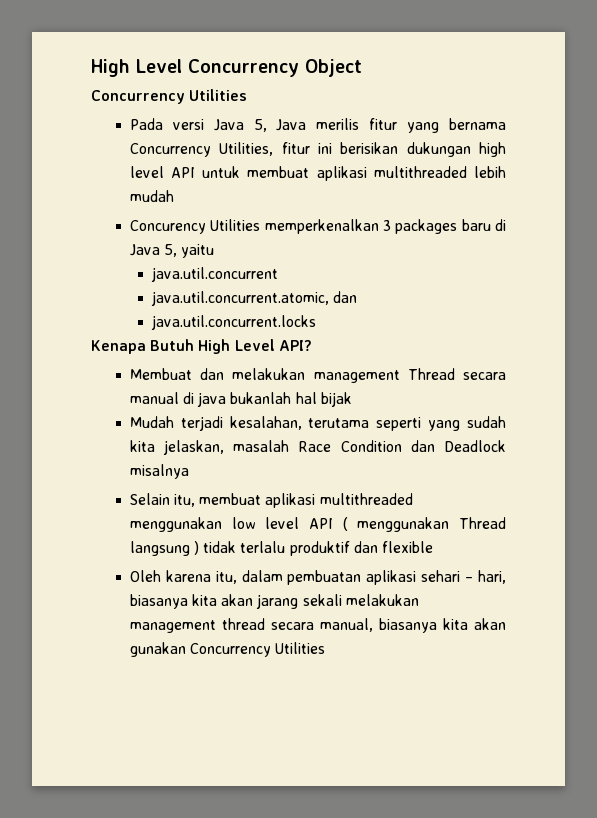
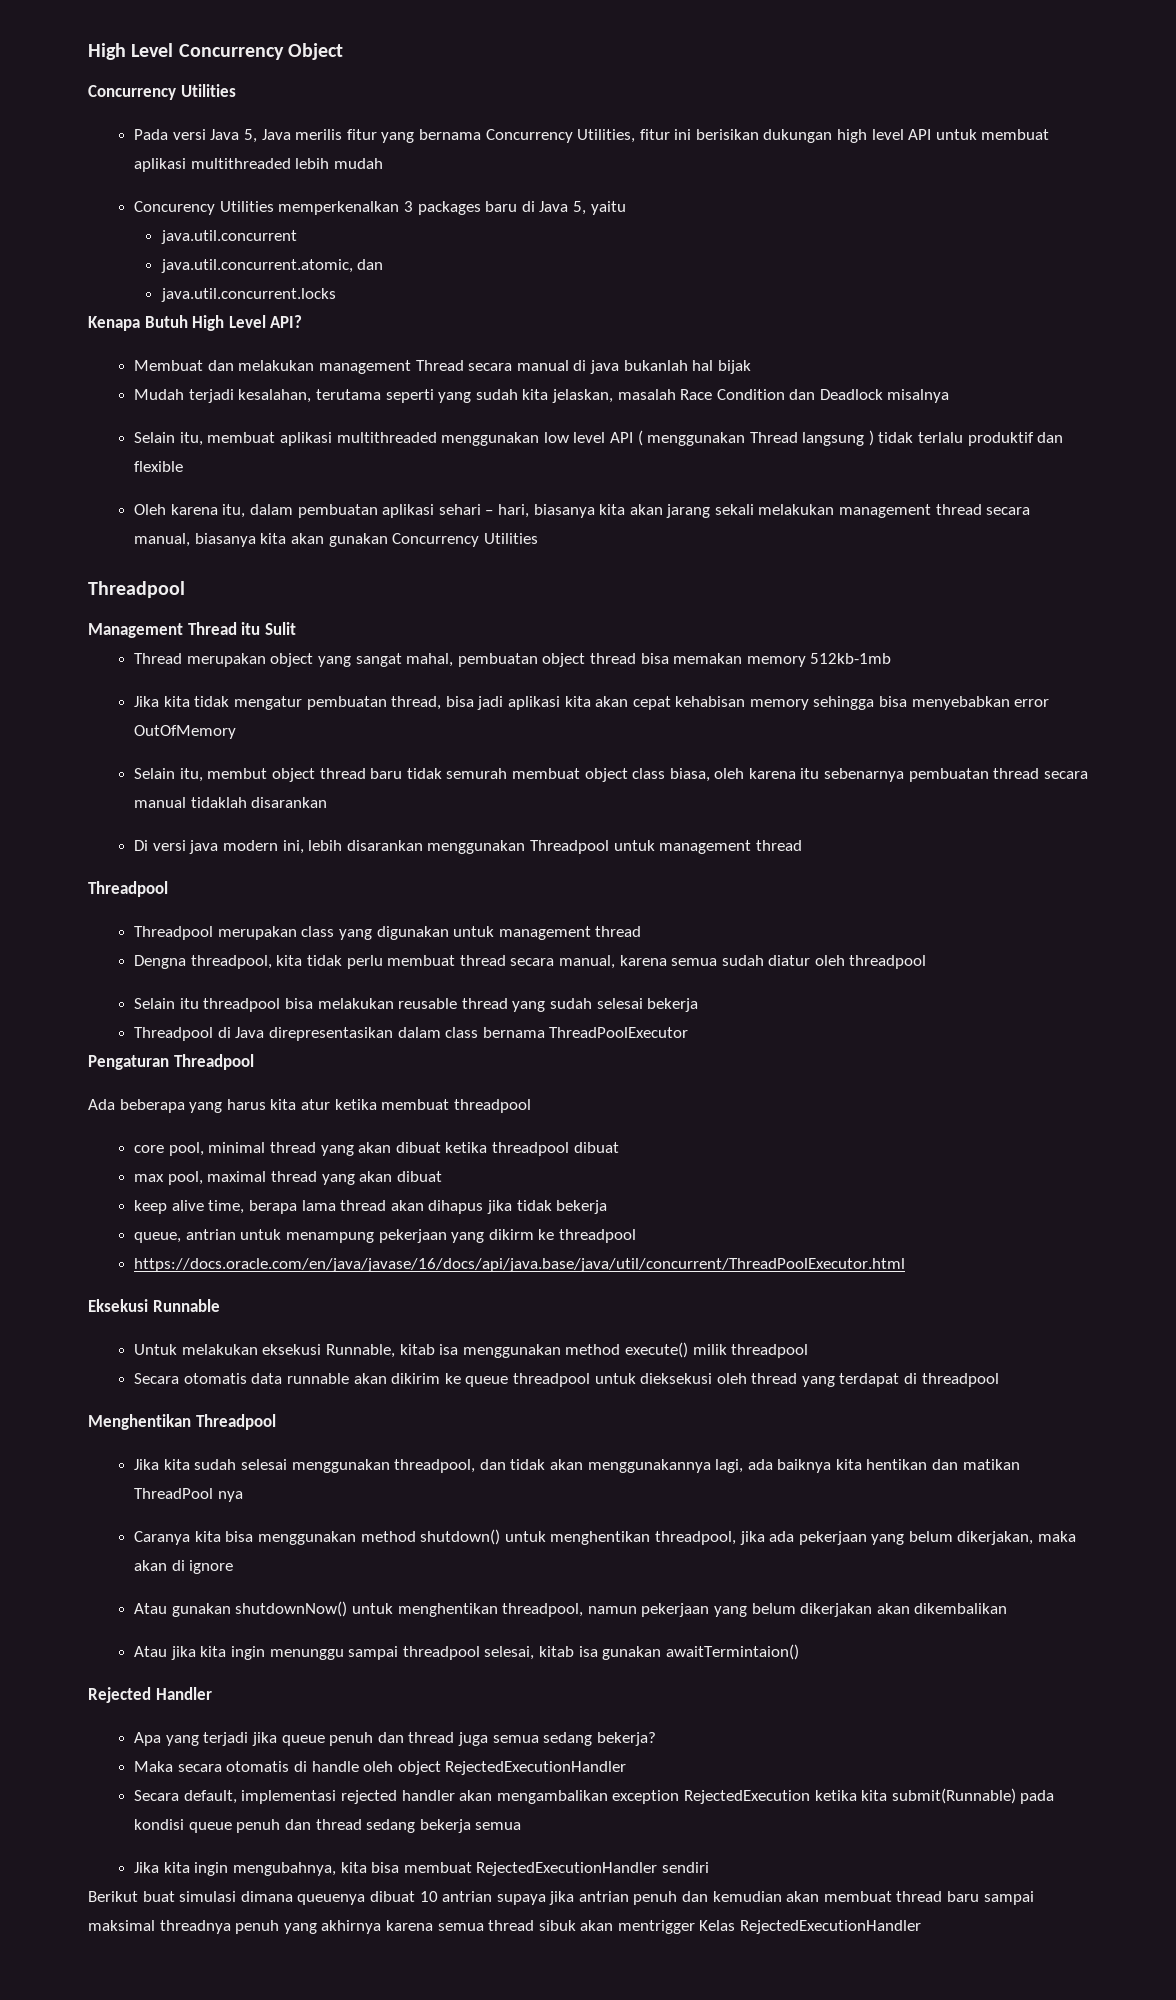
(326, 648) none -> [88,581,185,598] [88,622,296,638] [134,653,892,667] [134,696,1050,710] [134,725,237,739] [134,768,1088,782] [134,797,328,808] [134,840,802,854] [88,881,168,897] [134,926,642,940] [134,955,927,969] [134,998,699,1012] [134,1027,689,1041] [88,1054,254,1070] [88,1099,531,1113] [134,1142,619,1156] [134,1171,442,1185] [134,1200,608,1214] [134,1229,636,1243] [134,1258,906,1272] [88,1299,220,1312] [134,1342,809,1358] [134,1373,999,1387] [88,1414,276,1430] [134,1459,1020,1473] [134,1488,243,1502] [134,1529,1077,1545] [134,1560,234,1574] [134,1601,1008,1617] [134,1644,799,1660] [88,1687,212,1703] [134,1732,656,1746] [134,1761,627,1775] [134,1788,1055,1804] [134,1819,522,1833] [134,1862,709,1876] [88,1891,1034,1905] [88,1920,922,1934] // Threadpool // Management Thread itu Sulit // Thread merupakan object yang sangat mahal, pembuatan object thread bisa memakan memory 512kb-1mb // Jika kita tidak mengatur pembuatan thread, bisa jadi aplikasi kita akan cepat kehabisan memory sehingga bisa menyebabkan error OutOfMemory // Selain itu, membut object thread baru tidak semurah membuat object class biasa, oleh karena itu sebenarnya pembuatan thread secara manual tidaklah disarankan // Di versi java modern ini, lebih disarankan menggunakan Threadpool untuk management thread // Threadpool // Threadpool merupakan class yang digunakan untuk management thread // Dengna threadpool, kita tidak perlu membuat thread secara manual, karena semua sudah diatur oleh threadpool // Selain itu threadpool bisa melakukan reusable thread yang sudah selesai bekerja // Threadpool di Java direpresentasikan dalam class bernama ThreadPoolExecutor // Pengaturan Threadpool // Ada beberapa yang harus kita atur ketika membuat threadpool // core pool, minimal thread yang akan dibuat ketika threadpool dibuat // max pool, maximal thread yang akan dibuat // keep alive time, berapa lama thread akan dihapus jika tidak bekerja // queue, antrian untuk menampung pekerjaan yang dikirm ke threadpool // https://docs.oracle.com/en/java/javase/16/docs/api/java.base/java/util/concurrent/ThreadPoolExecutor.html // Eksekusi Runnable // Untuk melakukan eksekusi Runnable, kitab isa menggunakan method execute() milik threadpool // Secara otomatis data runnable akan dikirim ke queue threadpool untuk dieksekusi oleh thread yang terdapat di threadpool // Menghentikan Threadpool // Jika kita sudah selesai menggunakan threadpool, dan tidak akan menggunakannya lagi, ada baiknya kita hentikan dan matikan ThreadPool nya // Caranya kita bisa menggunakan method shutdown() untuk menghentikan threadpool, jika ada pekerjaan yang belum dikerjakan, maka akan di ignore // Atau gunakan shutdownNow() untuk menghentikan threadpool, namun pekerjaan yang belum dikerjakan akan dikembalikan // Atau jika kita ingin menunggu sampai threadpool selesai, kitab isa gunakan awaitTermintaion() // Rejected Handler // Apa yang terjadi jika queue penuh dan thread juga semua sedang bekerja? // Maka secara otomatis di handle oleh object RejectedExecutionHandler // Secara default, implementasi rejected handler akan mengambalikan exception RejectedExecution ketika kita submit(Runnable) pada kondisi queue penuh dan thread sedang bekerja semua // Jika kita ingin mengubahnya, kita bisa membuat RejectedExecutionHandler sendiri // Berikut buat simulasi dimana queuenya dibuat 10 antrian supaya jika antrian penuh dan kemudian akan membuat thread baru sampai maksimal threadnya penuh yang akhirnya karena semua thread sibuk akan mentrigger Kelas RejectedExecutionHandler

